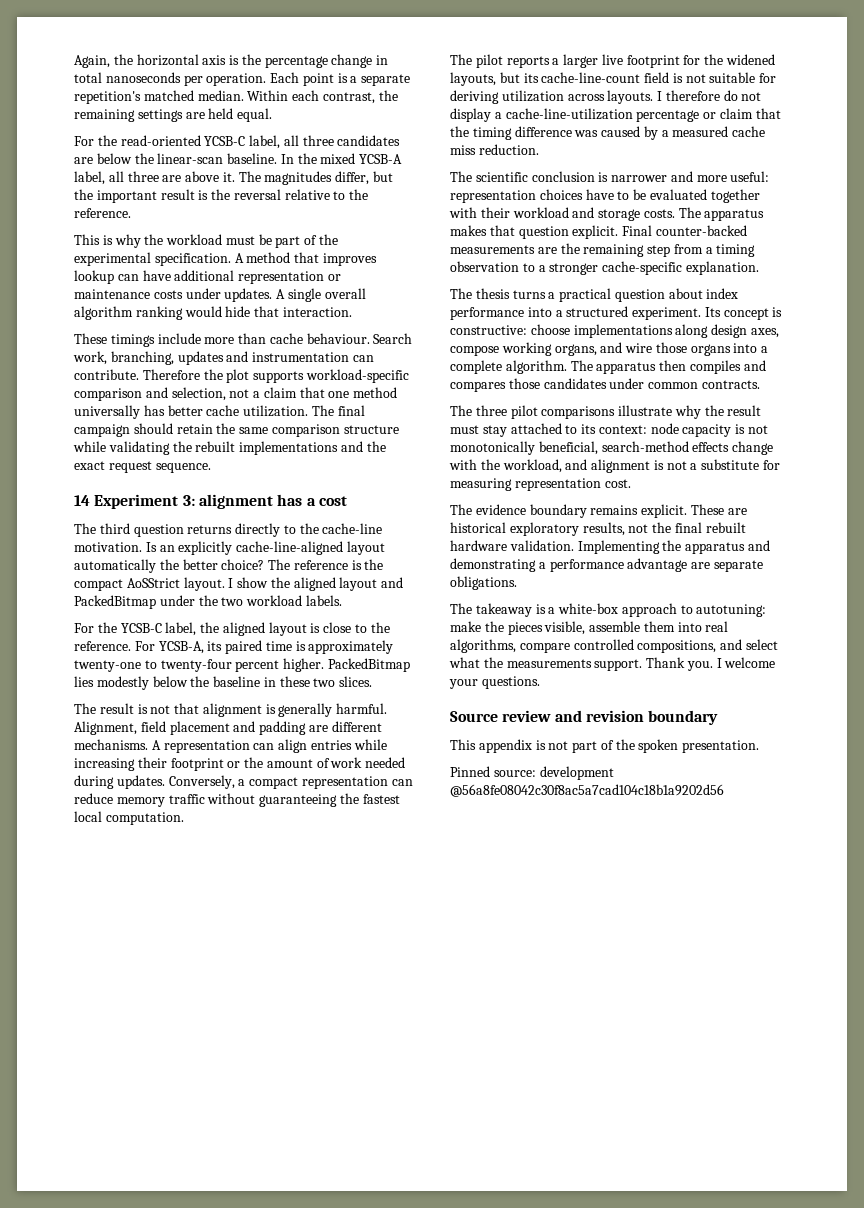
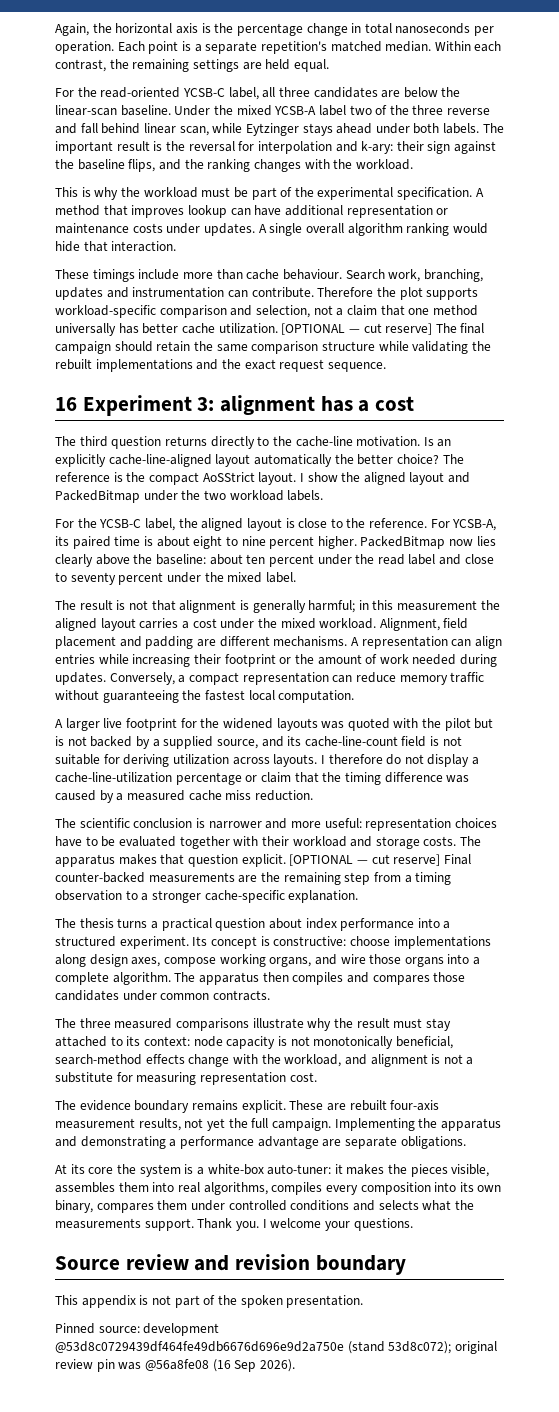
[280,154,294,164] In -> [174,105,211,116] Under
[74,171,394,185] [74,189,93,200] label, all three are above it. The magnitudes differ, but the -> [318,105,491,116] [55,123,504,136] label two of the three reverse and fall behind linear scan, while Eytzinger stays ahead under both labels. The
[284,189,369,200] [74,208,131,218] relative to the reference. -> [238,141,497,154] [55,159,413,172] for interpolation and k-ary: their sign against the baseline flips, and the ranking changes with the workload.
(309, 411) none -> [281,323,433,335] [OPTIONAL — cut reserve]
[74,495,90,506] 14 -> [55,397,77,411] 16
[308,640,394,654] [74,658,410,672] [74,676,373,690] approximately twenty-one to twenty-four percent higher. PackedBitmap lies modestly below the baseline in these two slices. -> [156,536,496,549] [55,554,494,567] [55,572,296,585] about eight to nine percent higher. PackedBitmap now lies clearly above the baseline: about ten percent under the read label and close to seventy percent under the mixed label.
[336,703,388,714] harmful. -> [308,600,500,613] [55,618,377,631] harmful; in this measurement the aligned layout carries a cost under the mixed workload.
[450,54,560,68] The pilot reports a -> [55,719,63,728] A
[450,72,520,86] layouts, but -> [276,718,494,731] [55,736,284,749] layouts was quoted with the pilot but is not backed by a supplied source, and
(619, 232) none -> [289,854,441,866] [OPTIONAL — cut reserve]
[510,405,538,419] pilot -> [114,1018,173,1029] measured
[450,522,746,536] [450,540,574,551] historical exploratory results, not the final rebuilt hardware validation. -> [349,1100,440,1111] [55,1118,331,1131] rebuilt four-axis measurement results, not yet the full campaign.
[450,603,767,617] [450,621,481,632] The takeaway is a white-box approach to autotuning: make -> [55,1164,385,1177] At its core the system is a white-box auto-tuner: it makes
[589,621,641,632] assemble -> [55,1182,115,1193] assembles
[519,639,778,653] compare controlled compositions, and select -> [271,1182,502,1195] [55,1200,419,1213] compiles every composition into its own binary, compares them under controlled conditions and selects
[450,784,724,797] @56a8fe08042c30f8ac5a7cad104c18b1a9202d56 -> [55,1341,497,1354] [55,1359,295,1372] @53d8c0729439df464fe49db6676d696e9d2a750e (stand 53d8c072); original review pin was @56a8fe08 (16 Sep 2026).

